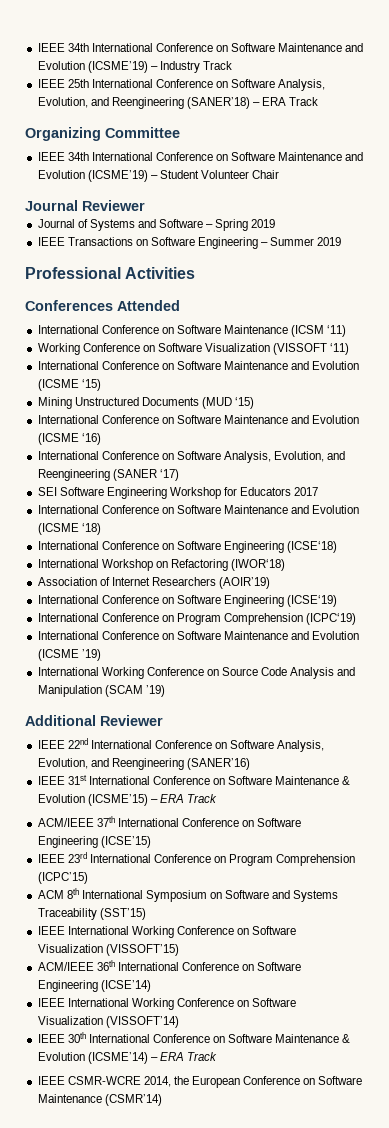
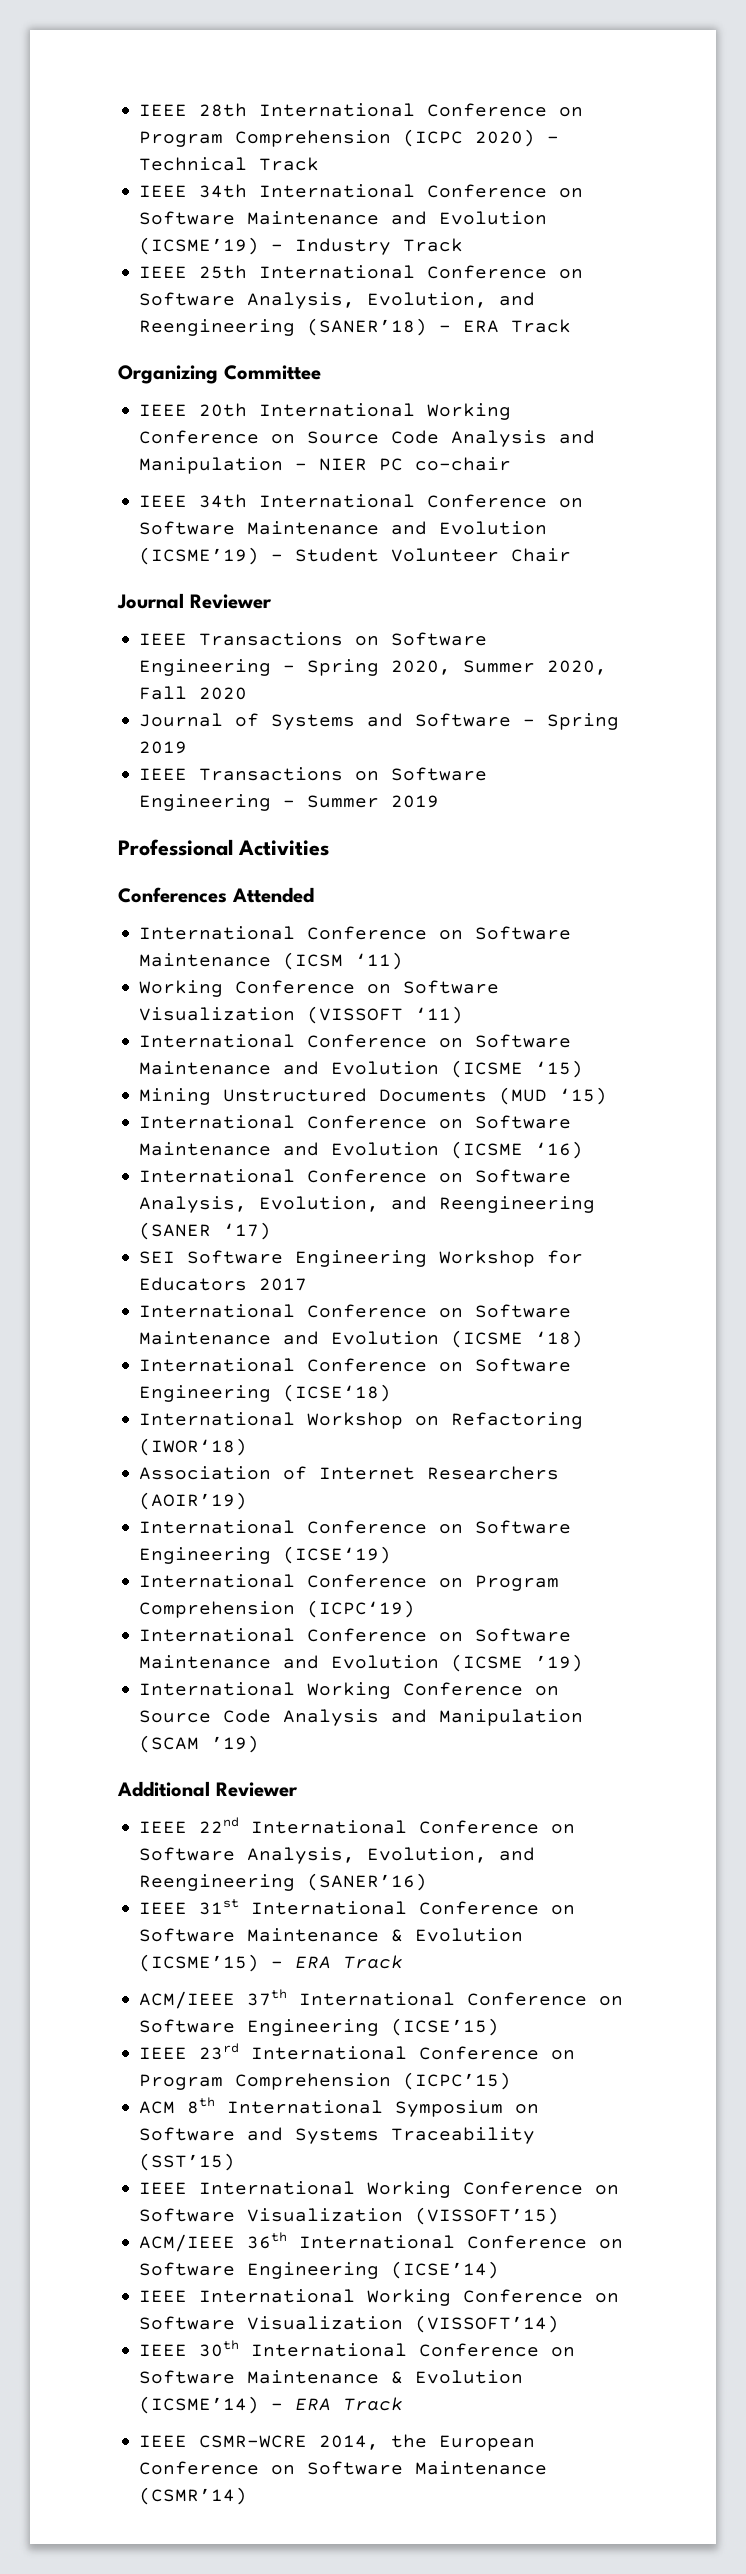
[37,43,65,52] IEEE -> [139,103,584,117] [139,129,560,147] [139,157,320,171] [139,185,188,197] IEEE 28th International Conference on Program Comprehension (ICPC 2020) – Technical Track // IEEE
(180, 132) none -> [139,403,512,420] [139,430,596,447] [139,457,512,474] // IEEE 20th International Working Conference on Source Code Analysis and Manipulation – NIER PC co-chair
(145, 205) none -> [139,632,488,646] [139,659,608,676] [139,686,248,700] // IEEE Transactions on Software Engineering – Spring 2020, Summer 2020, Fall 2020

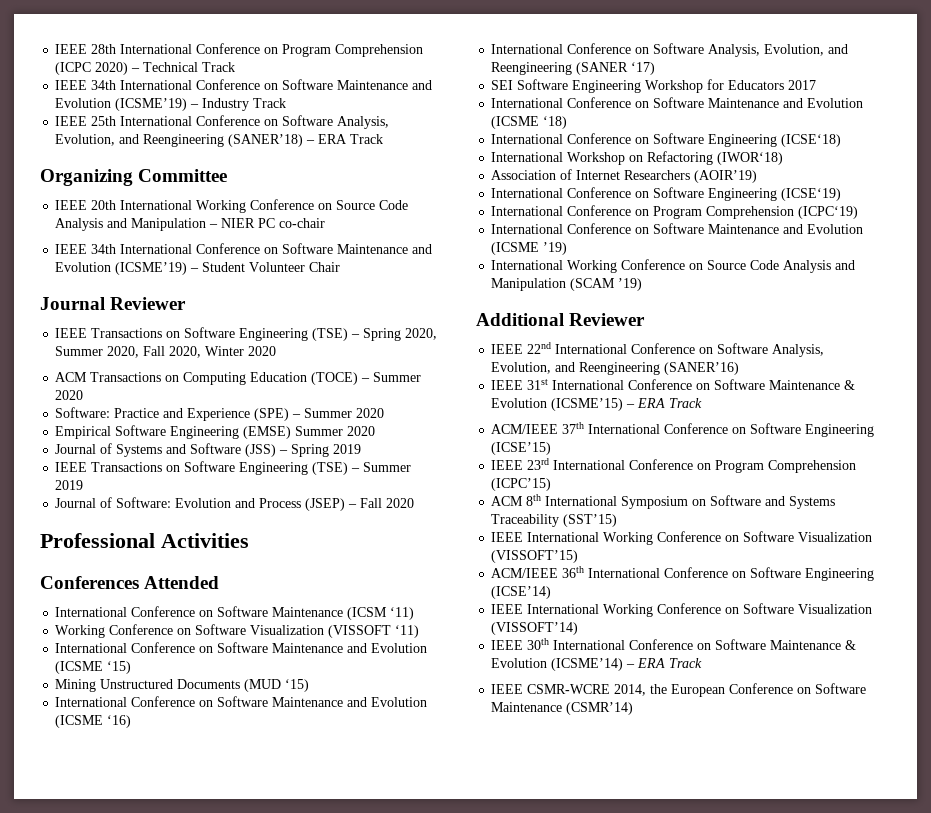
(272, 667) none -> [312,328,349,341] (TSE)
(188, 693) none -> [169,346,277,358] [55,372,422,385] [55,390,84,400] [55,407,385,421] [55,425,344,439] 2020, Winter 2020 // ACM Transactions on Computing Education (TOCE) – Summer 2020 // Software: Practice and Experience (SPE) – Summer 2020 // Empirical Software Engineering (EMSE) Summer
(512, 720) none -> [245,444,277,457] (JSS)
(272, 802) none -> [312,462,349,475] (TSE)
(440, 801) none -> [55,497,415,511] // Journal of Software: Evolution and Process (JSEP) – Fall 2020

